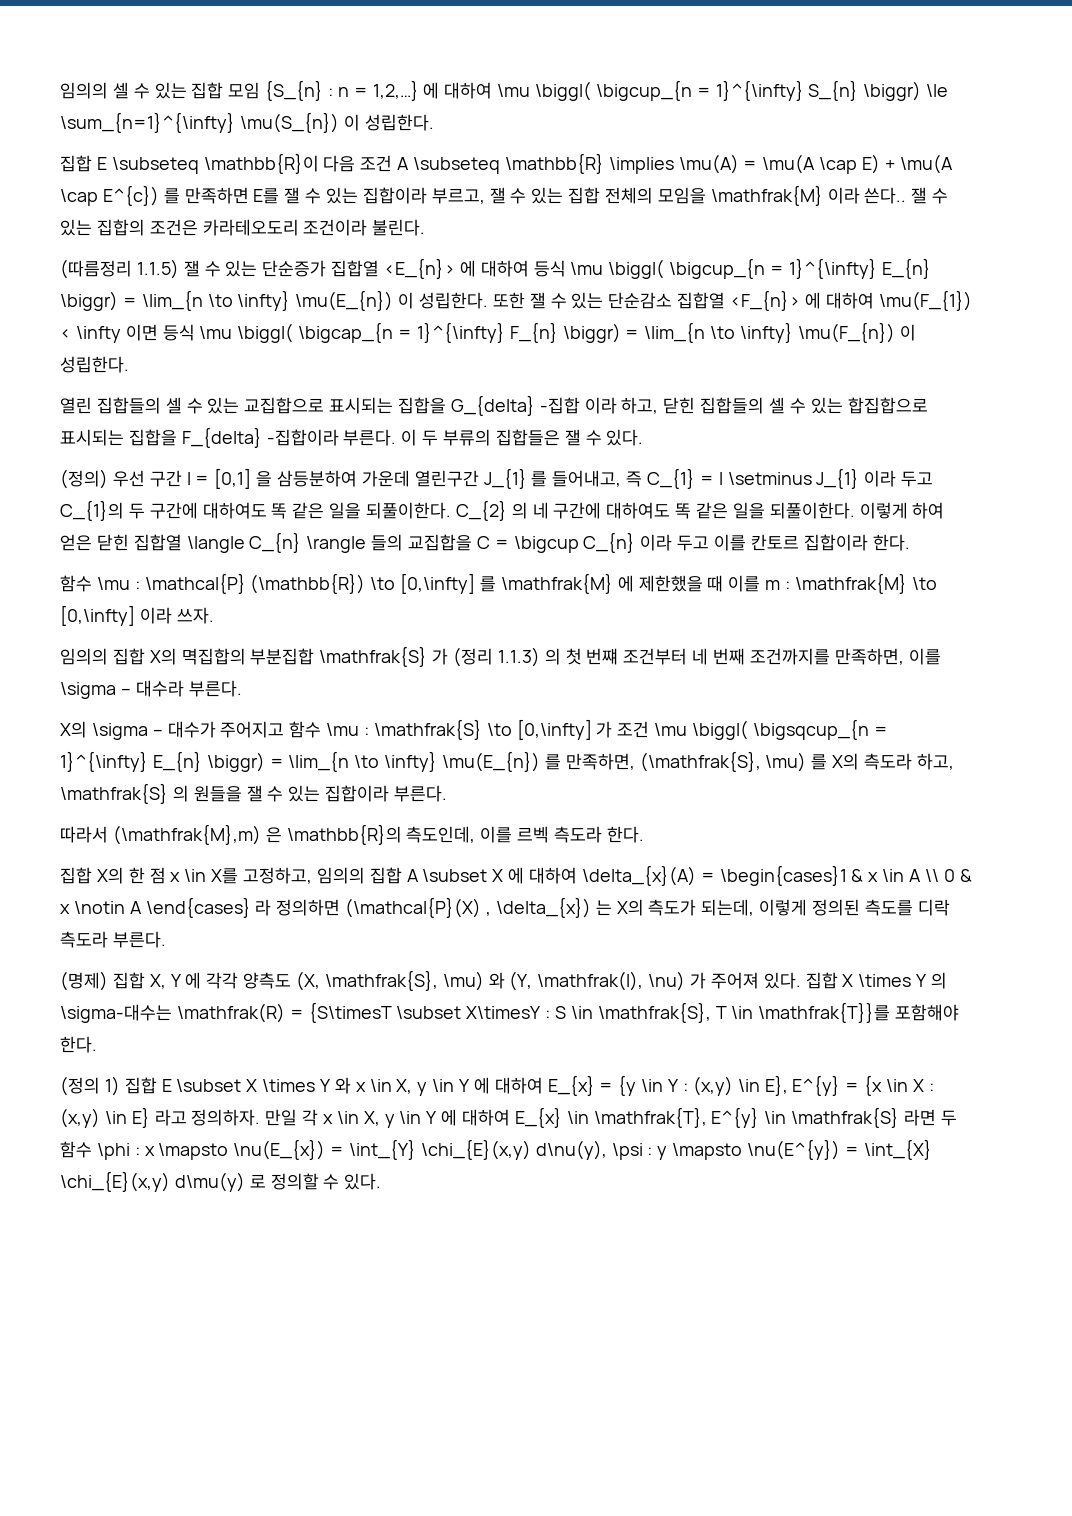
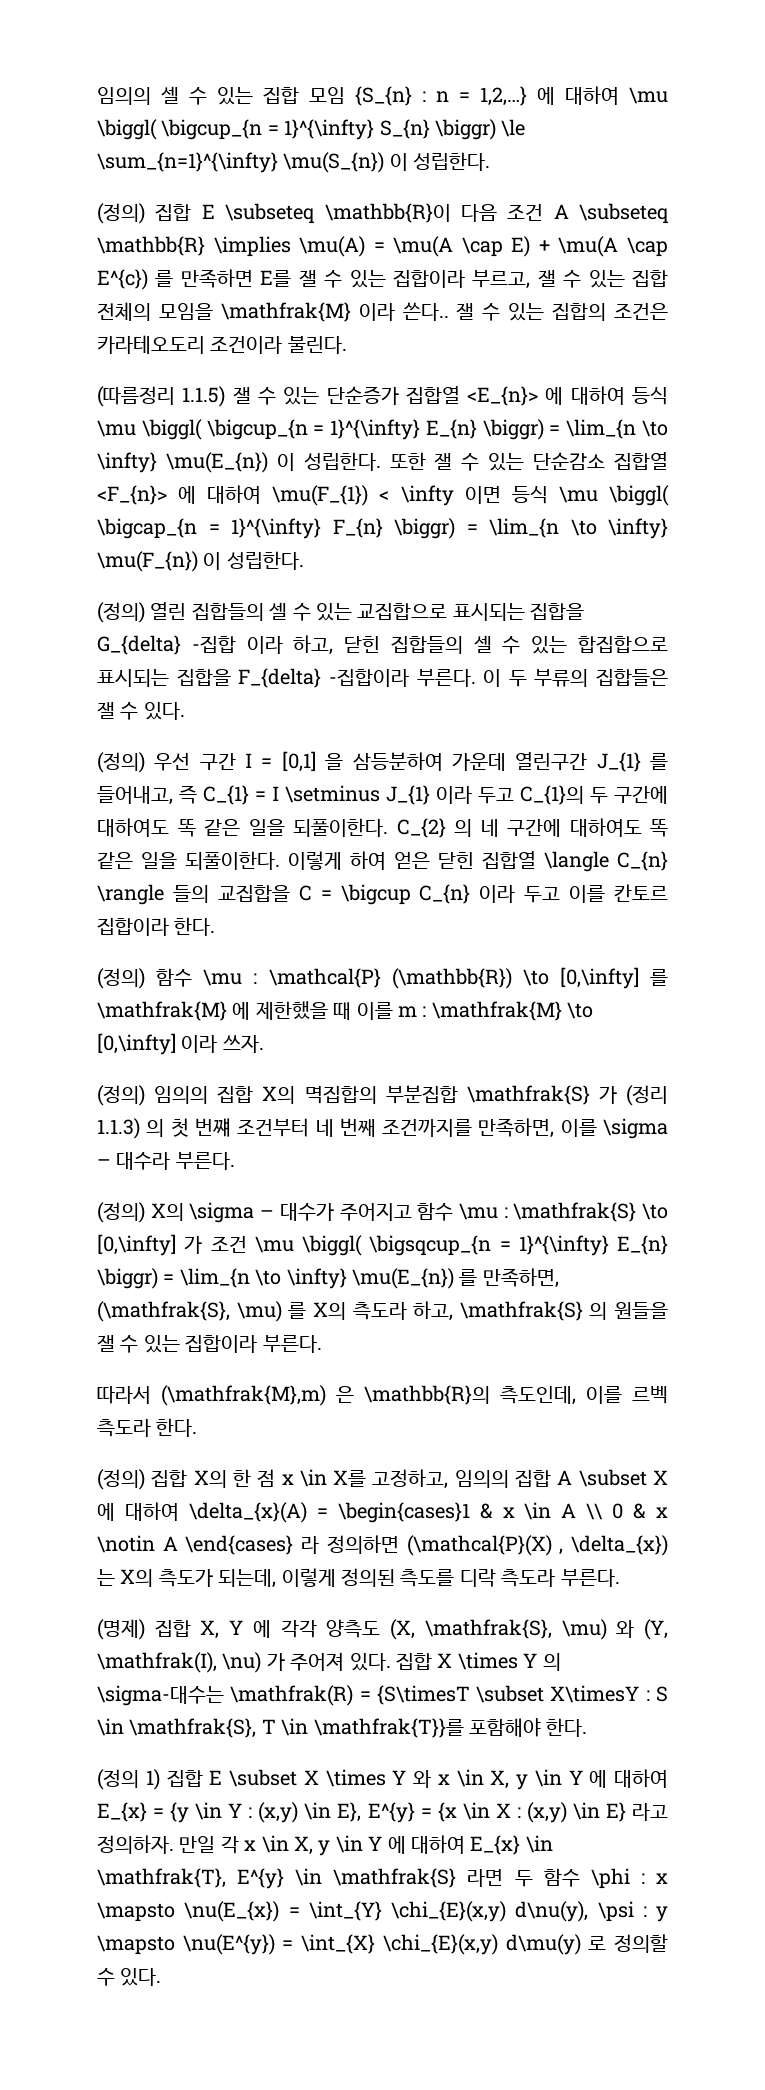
(434, 122) none -> [97,203,145,224] (정의)
(129, 364) none -> [97,602,145,623] (정의)
(910, 542) none -> [97,968,145,989] (정의)
(214, 615) none -> [97,1085,145,1106] (정의)
(242, 688) none -> [97,1202,145,1223] (정의)
(644, 834) none -> [97,1469,145,1490] (정의)

